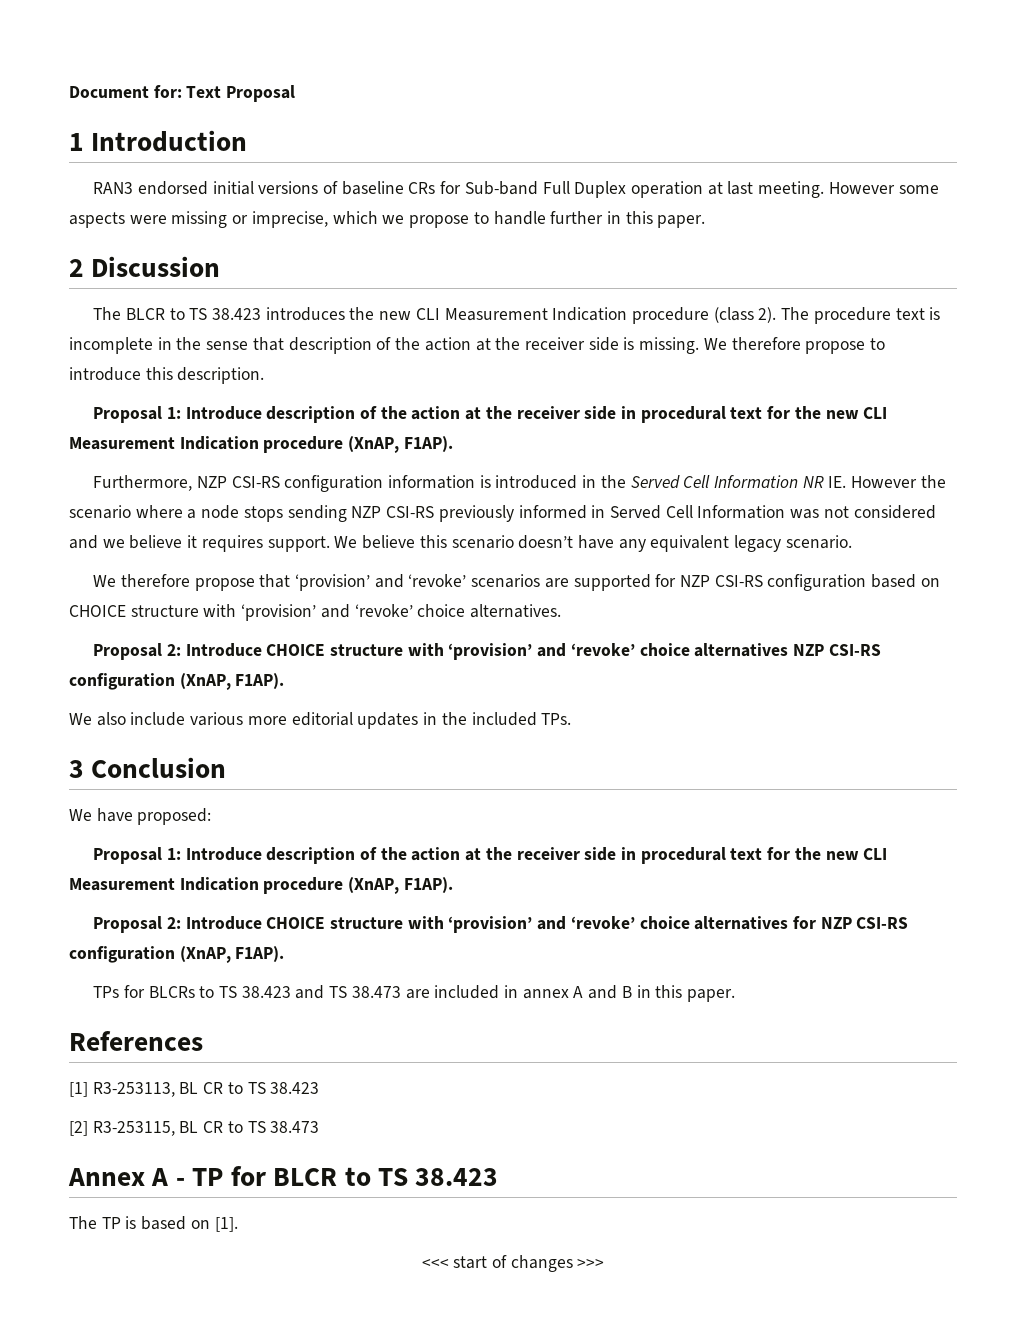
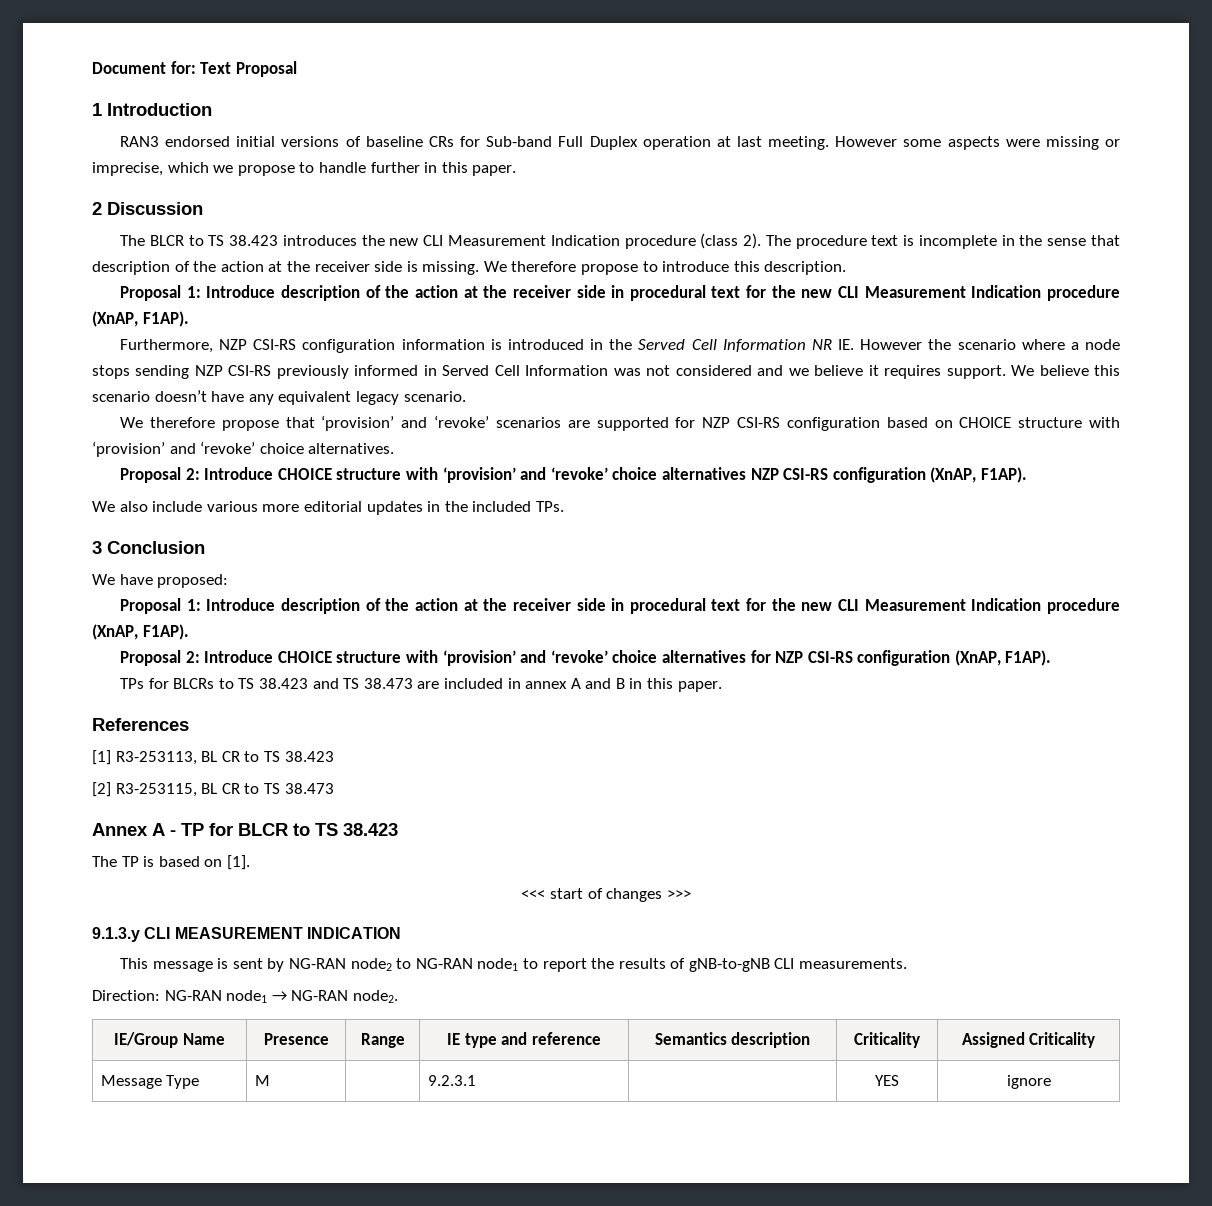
(605, 1263) none -> [92,927,401,942] [120,958,908,972] [92,990,398,1003] [114,1032,225,1048] [263,1033,329,1045] [360,1033,405,1048] [447,1032,601,1048] [654,1032,811,1048] [854,1032,920,1048] [961,1032,1096,1048] [100,1075,200,1089] [254,1075,270,1086] [427,1075,476,1086] [875,1075,899,1086] [1006,1075,1051,1089] // 9.1.3.y CLI MEASUREMENT INDICATION // This message is sent by NG-RAN node2 to NG-RAN node1 to report the results of gNB-to-gNB CLI measurements. // Direction: NG-RAN node1 → NG-RAN node2. // IE/Group Name | Presence | Range | IE type and reference | Semantics description | Criticality | Assigned Criticality // Message Type | M | | 9.2.3.1 | | YES | ignore

